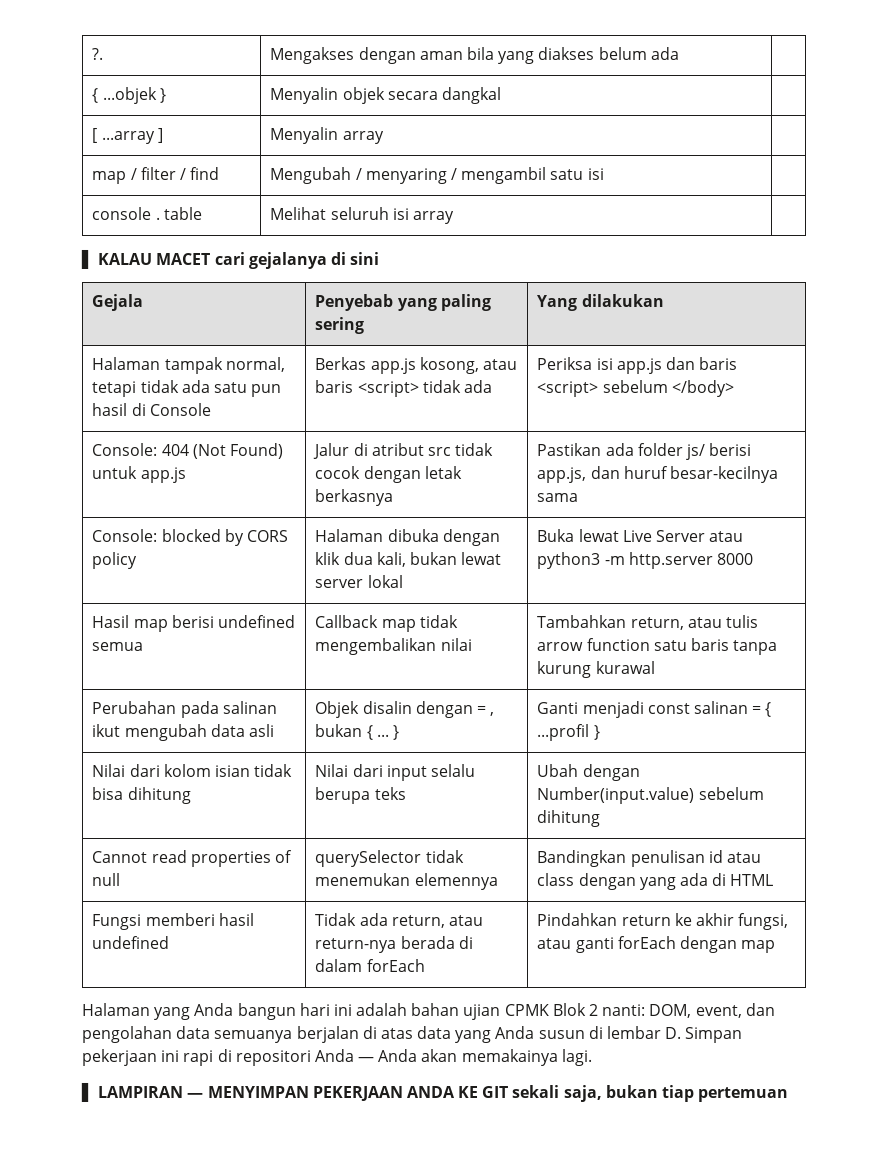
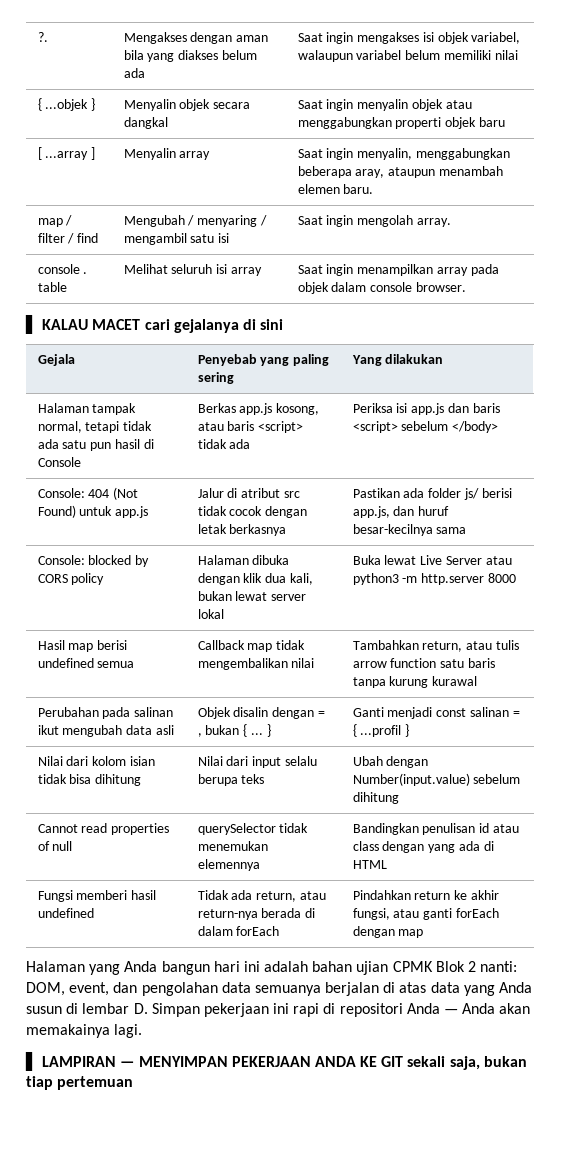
(679, 53) none -> [297,32,521,44] [297,50,518,62] Saat ingin mengakses isi objek variabel, walaupun variabel belum memiliki nilai
(501, 95) none -> [297,99,472,111] [297,117,505,129] Saat ingin menyalin objek atau menggabungkan properti objek baru
(384, 137) none -> [297,148,510,160] [297,166,503,178] [297,184,374,194] Saat ingin menyalin, menggabungkan beberapa aray, ataupun menambah elemen baru.
(604, 174) none -> [297,215,451,227] Saat ingin mengolah array.
(454, 217) none -> [297,264,499,276] [297,282,466,294] Saat ingin menampilkan array pada objek dalam console browser.

